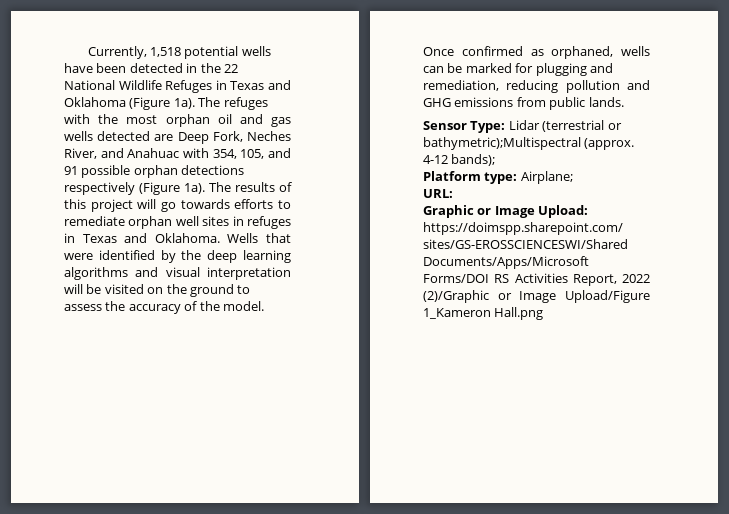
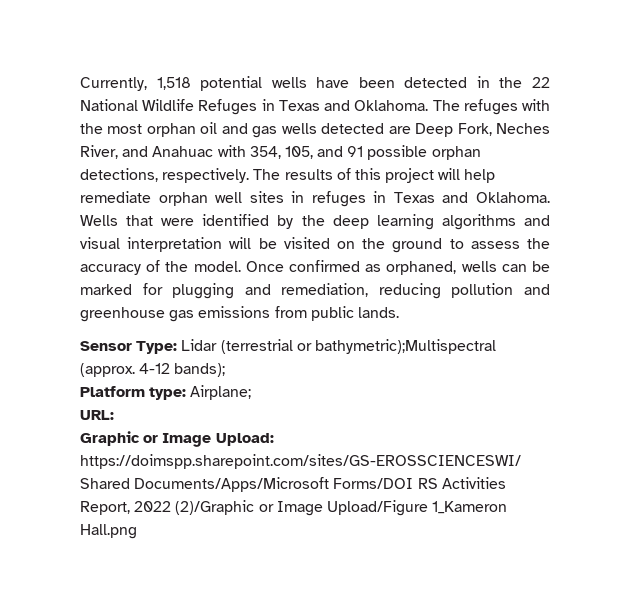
[64,97,195,110] Oklahoma (Figure 1a). -> [354,100,429,111] Oklahoma.
[181,165,245,175] [64,182,205,195] detections respectively (Figure 1a). -> [80,168,250,183] detections, respectively.
[161,199,291,212] go towards efforts to -> [464,169,496,183] help
[423,98,451,107] GHG -> [80,307,195,322] greenhouse gas

